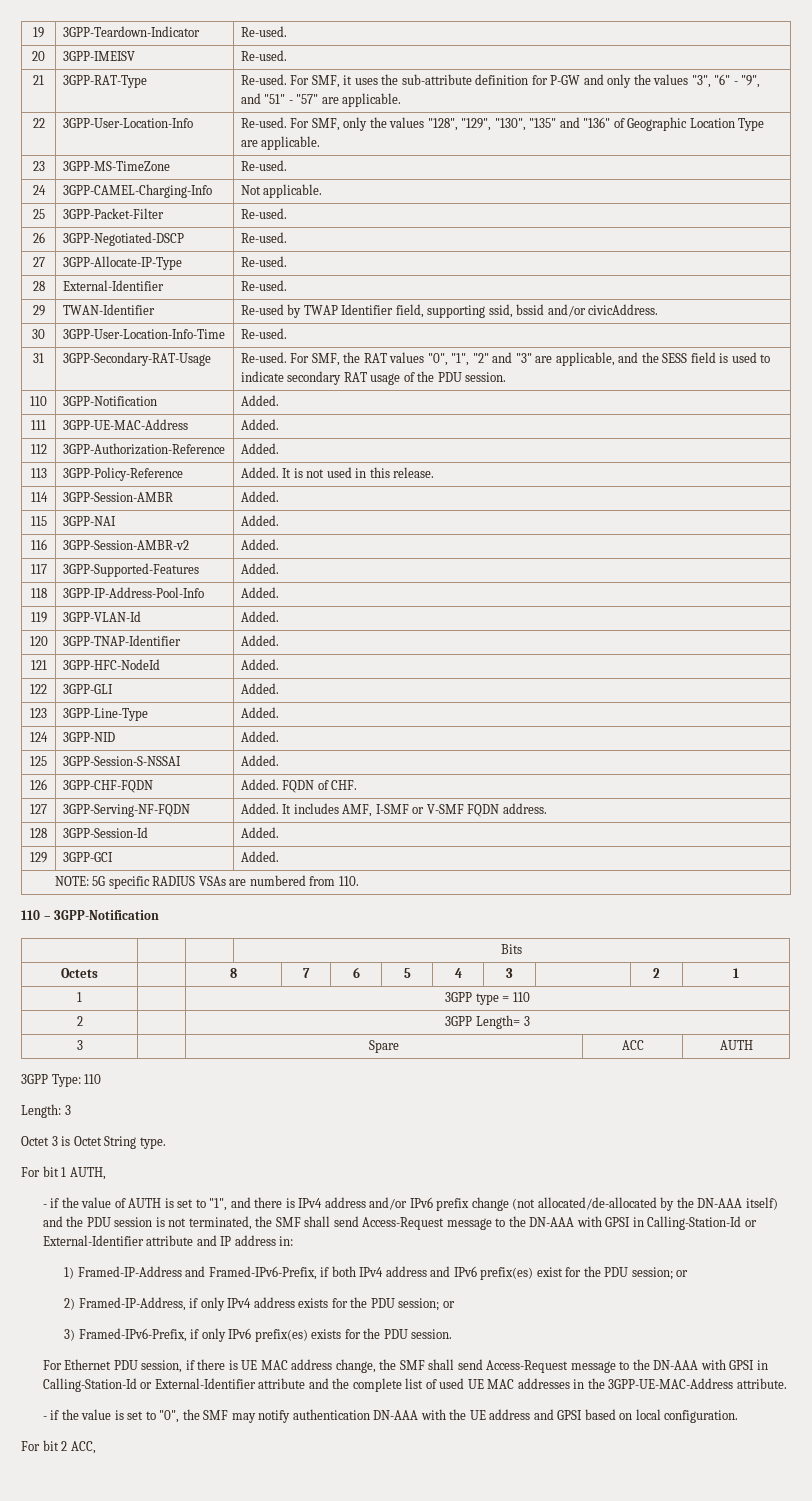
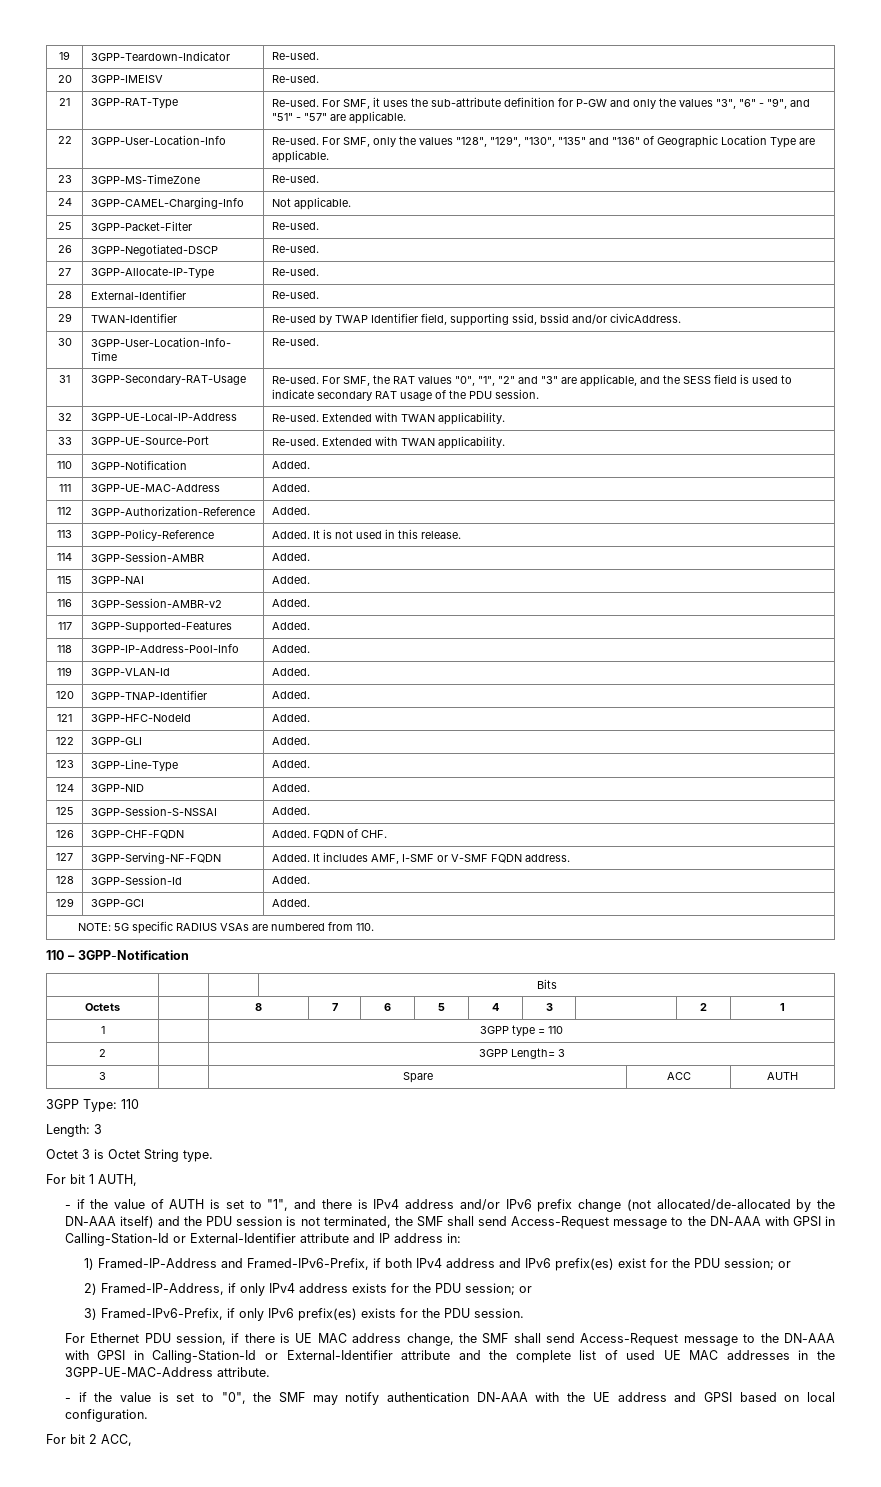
(507, 377) none -> [57,413,72,421] [90,413,237,421] [271,412,505,425] [57,437,72,445] [90,436,209,445] [271,436,505,449] // 32 | 3GPP-UE-Local-IP-Address | Re-used. Extended with TWAN applicability. // 33 | 3GPP-UE-Source-Port | Re-used. Extended with TWAN applicability.

